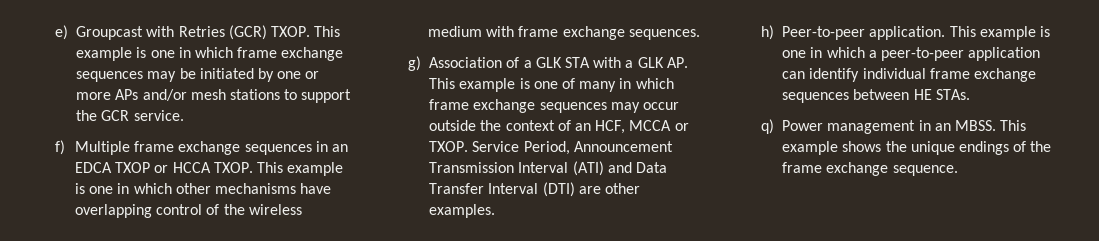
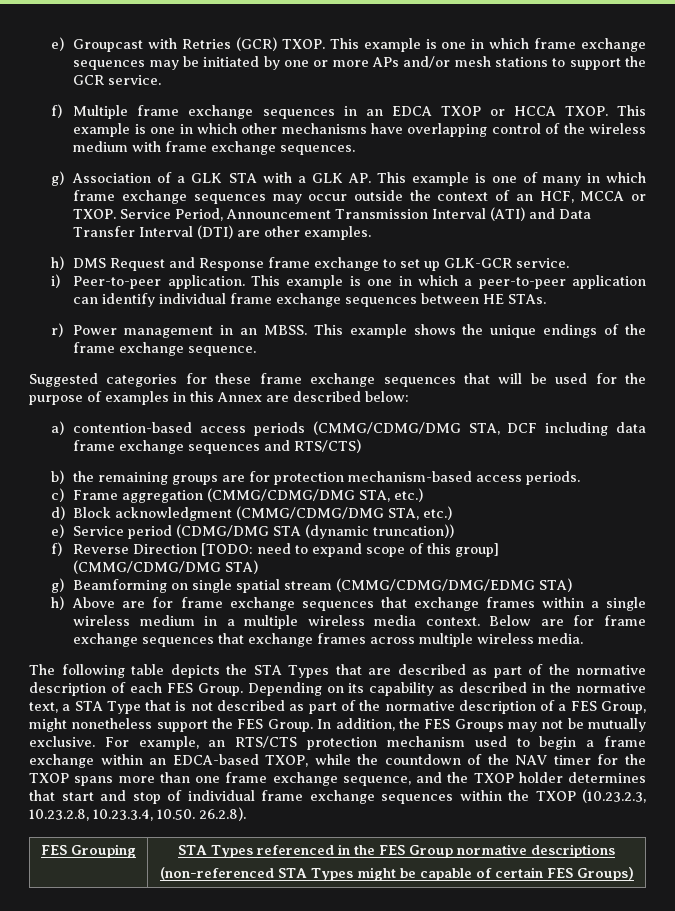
(775, 32) none -> [73,257,570,271] [51,274,61,288] DMS Request and Response frame exchange to set up GLK-GCR service. // i)
[761,119,775,134] q) -> [51,323,64,337] r)
(958, 170) none -> [29,373,646,387] [29,391,409,405] [51,421,646,436] [73,439,362,454] [51,470,581,485] [51,488,424,503] [51,506,453,521] [51,524,455,539] [51,542,500,557] [73,560,259,574] [51,578,573,593] [51,596,647,611] [73,615,646,629] [73,633,584,647] [29,664,646,678] [29,682,646,696] [29,700,646,714] [29,718,646,732] [29,736,646,750] [29,754,647,768] [29,772,646,786] [29,789,646,804] [29,807,246,821] [41,844,136,858] [178,844,615,858] [159,867,634,881] // Suggested categories for these frame exchange sequences that will be used for the purpose of examples in this Annex are described below: // a) contention-based access periods (CMMG/CDMG/DMG STA, DCF including data frame exchange sequences and RTS/CTS) // b) the remaining groups are for protection mechanism-based access periods. // c) Frame aggregation (CMMG/CDMG/DMG STA, etc.) // d) Block acknowledgment (CMMG/CDMG/DMG STA, etc.) // e) Service period (CDMG/DMG STA (dynamic truncation)) // f) Reverse Direction [TODO: need to expand scope of this group] (CMMG/CDMG/DMG STA) // g) Beamforming on single spatial stream (CMMG/CDMG/DMG/EDMG STA) // h) Above are for frame exchange sequences that exchange frames within a single wireless medium in a multiple wireless media context. Below are for frame exchange sequences that exchange frames across multiple wireless media. // The following table depicts the STA Types that are described as part of the normative description of each FES Group. Depending on its capability as described in the normative text, a STA Type that is not described as part of the normative description of a FES Group, might nonetheless support the FES Group. In addition, the FES Groups may not be mutually exclusive. For example, an RTS/CTS protection mechanism used to begin a frame exchange within an EDCA-based TXOP, while the countdown of the NAV timer for the TXOP spans more than one frame exchange sequence, and the TXOP holder determines that start and stop of individual frame exchange sequences within the TXOP (10.23.2.3, 10.23.2.8, 10.23.3.4, 10.50. 26.2.8). // FES Grouping | STA Types referenced in the FES Group normative descriptions // (non-referenced STA Types might be capable of certain FES Groups)

